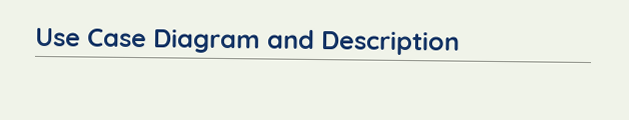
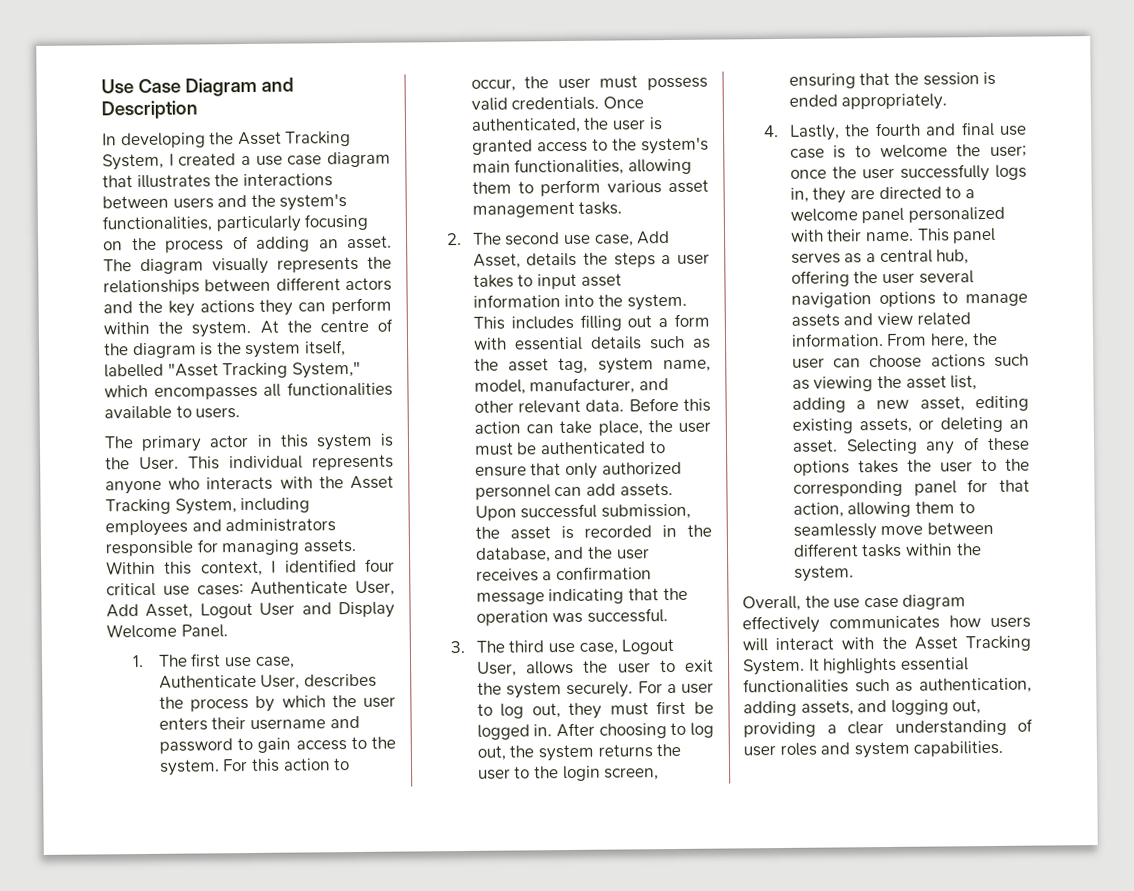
(460, 43) none -> [102,131,352,149] [102,151,391,171] [102,173,333,189] [102,194,348,211] [102,213,369,233] [103,235,392,253] [103,256,392,275] [103,277,392,296] [103,297,392,317] [103,318,393,338] [104,340,346,359] [104,361,361,379] [104,381,394,400] [104,405,241,420] [104,433,394,453] [105,454,394,471] [105,475,394,495] [105,497,311,515] [105,518,337,537] [105,538,356,557] [106,558,395,577] [106,580,395,597] [106,601,395,619] [106,623,228,639] [131,653,295,669] [158,673,378,690] [158,694,396,712] [158,715,360,731] [158,736,396,754] [158,758,351,776] [470,75,708,92] [470,96,645,111] [470,117,663,134] [471,137,709,155] [471,158,693,176] [471,179,709,197] [471,201,623,218] [445,231,671,247] [472,252,710,269] [472,273,622,290] [472,293,687,311] [472,313,710,331] [472,335,711,351] [473,357,711,374] [473,377,670,395] [473,397,711,414] [473,420,711,436] [473,441,666,456] [474,461,682,480] [474,483,673,500] [474,503,692,521] [474,524,712,540] [474,546,650,563] [475,566,653,582] [475,587,688,605] [475,608,669,626] [449,638,675,655] [476,659,714,677] [476,681,714,699] [476,700,714,719] [476,722,714,740] [476,743,682,762] [477,765,660,782] [788,71,997,89] [788,93,948,111] [762,121,1027,141] [789,144,1027,159] [789,164,1027,182] [789,186,975,204] [789,206,1006,224] [789,227,997,244] [790,249,970,265] [790,270,974,287] [790,291,1028,308] [790,312,971,327] [790,332,998,349] [791,353,1029,369] [791,375,978,392] [791,395,1029,413] [791,416,1029,434] [791,437,1030,455] [792,458,1030,476] [792,479,1030,497] [792,501,975,518] [792,521,995,540] [792,543,982,558] [793,565,854,582] [742,594,967,612] [742,615,1031,634] [742,635,1031,652] [743,657,969,676] [743,677,1032,694] [743,699,982,717] [743,718,1033,738] [743,740,1004,759] // In developing the Asset Tracking System, I created a use case diagram that illustrates the interactions between users and the system's functionalities, particularly focusing on the process of adding an asset. The diagram visually represents the relationships between different actors and the key actions they can perform within the system. At the centre of the diagram is the system itself, labelled "Asset Tracking System," which encompasses all functionalities available to users. // The primary actor in this system is the User. This individual represents anyone who interacts with the Asset Tracking System, including employees and administrators responsible for managing assets. Within this context, I identified four critical use cases: Authenticate User, Add Asset, Logout User and Display Welcome Panel. // 1. The first use case, Authenticate User, describes the process by which the user enters their username and password to gain access to the system. For this action to occur, the user must possess valid credentials. Once authenticated, the user is granted access to the system's main functionalities, allowing them to perform various asset management tasks. // 2. The second use case, Add Asset, details the steps a user takes to input asset information into the system. This includes filling out a form with essential details such as the asset tag, system name, model, manufacturer, and other relevant data. Before this action can take place, the user must be authenticated to ensure that only authorized personnel can add assets. Upon successful submission, the asset is recorded in the database, and the user receives a confirmation message indicating that the operation was successful. // 3. The third use case, Logout User, allows the user to exit the system securely. For a user to log out, they must first be logged in. After choosing to log out, the system returns the user to the login screen, ensuring that the session is ended appropriately. // 4. Lastly, the fourth and final use case is to welcome the user; once the user successfully logs in, they are directed to a welcome panel personalized with their name. This panel serves as a central hub, offering the user several navigation options to manage assets and view related information. From here, the user can choose actions such as viewing the asset list, adding a new asset, editing existing assets, or deleting an asset. Selecting any of these options takes the user to the corresponding panel for that action, allowing them to seamlessly move between different tasks within the system. // Overall, the use case diagram effectively communicates how users will interact with the Asset Tracking System. It highlights essential functionalities such as authentication, adding assets, and logging out, providing a clear understanding of user roles and system capabilities.

